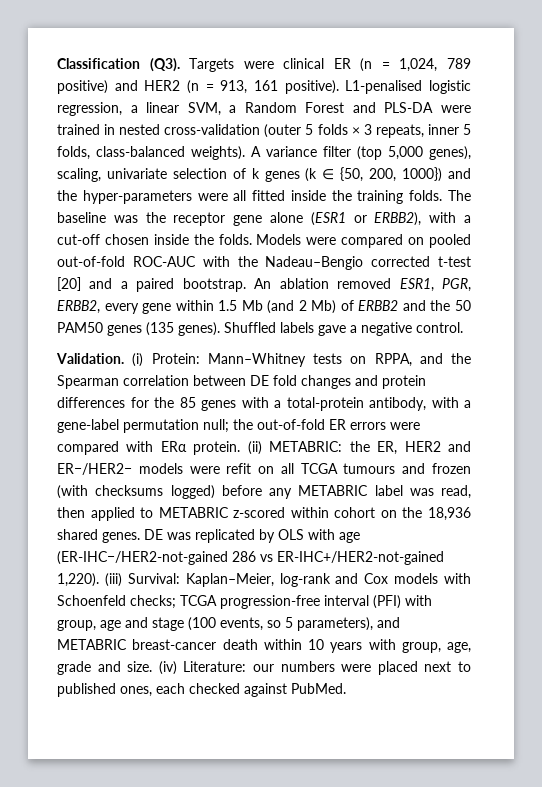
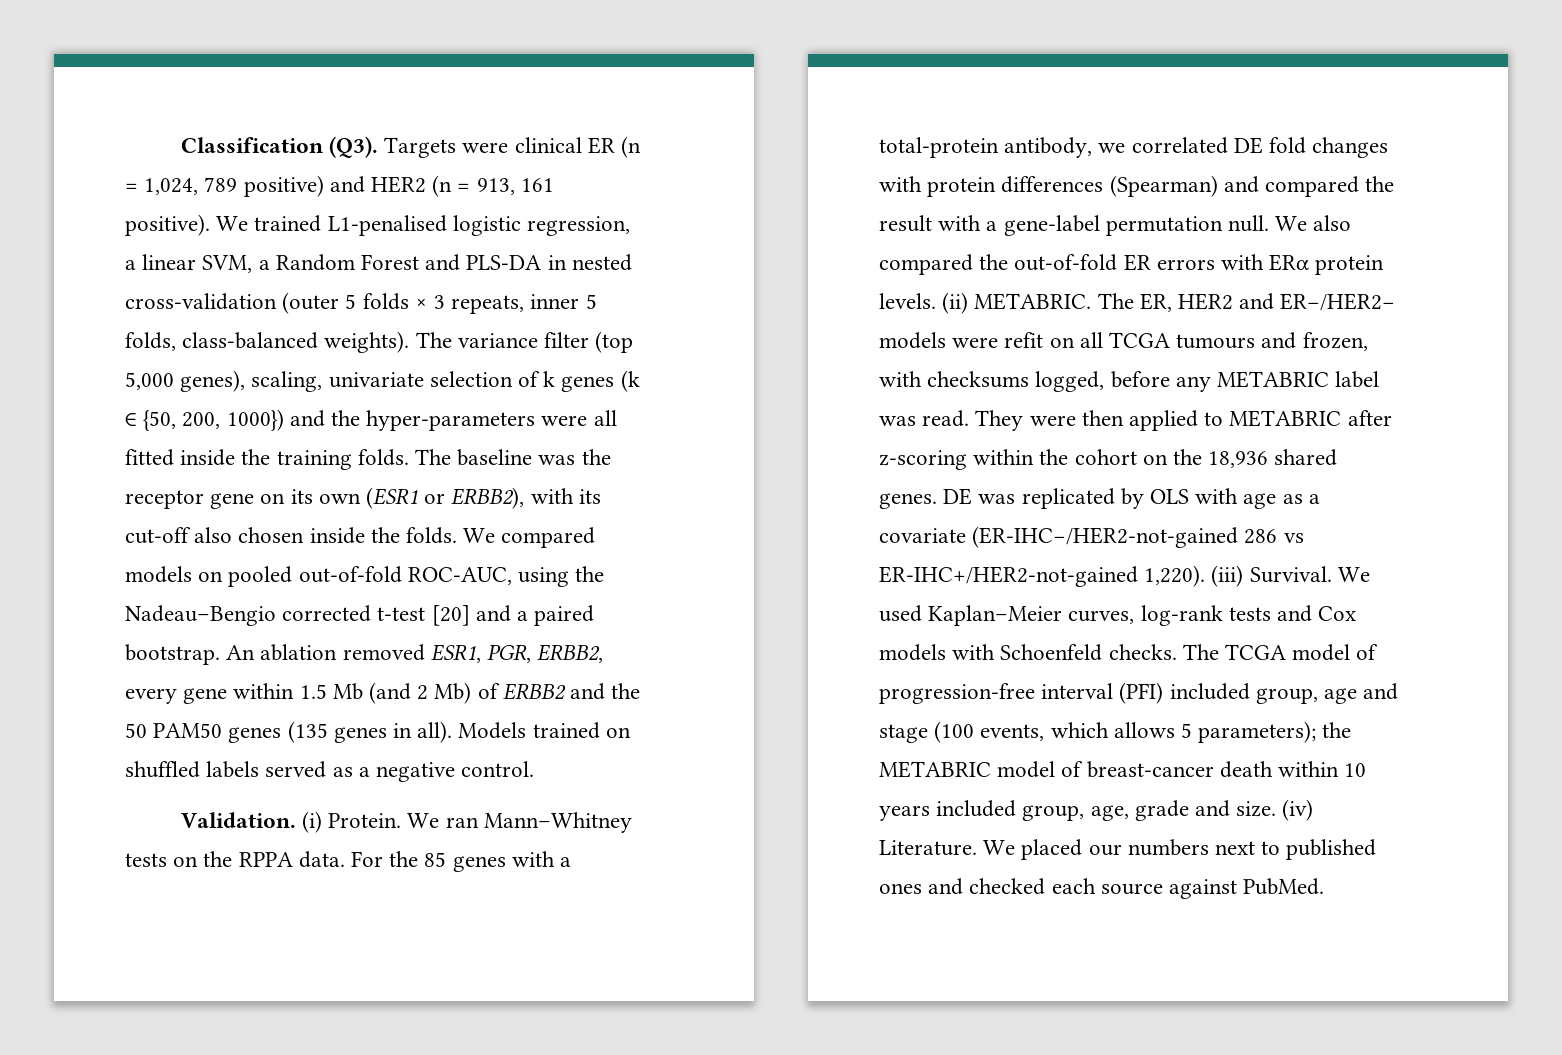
(339, 87) none -> [216,215,322,232] We trained
[440,105,471,113] [57,124,100,135] were trained -> (542, 262) none
[251,146,261,157] A -> [415,332,452,348] The
[270,212,303,223] alone -> [260,489,361,504] on its own
[464,215,472,223] [57,234,100,245] a cut-off -> [578,489,601,504] [125,527,233,544] its cut-off also
[256,234,404,248] Models were compared -> [463,527,596,548] [125,566,192,583] We compared models
[132,256,230,267] ROC-AUC with -> [407,567,570,587] ROC-AUC, using
[178,322,346,336] genes). Shuffled labels gave -> [333,721,631,743] [125,761,353,778] genes in all). Models trained on shuffled labels served as
[151,353,471,367] [57,375,426,389] [57,397,149,408] Protein: Mann–Whitney tests on RPPA, and the Spearman correlation between DE fold changes and protein differences for -> [328,812,632,833] [125,851,384,868] Protein. We ran Mann–Whitney tests on the RPPA data. For
[431,397,471,408] [57,419,420,433] [57,441,370,455] with a gene-label permutation null; the out-of-fold ER errors were compared with ERα protein. (ii) METABRIC: the -> [1098,137,1389,158] [879,175,1395,197] [879,215,1352,236] [879,254,1385,275] [879,292,1134,314] we correlated DE fold changes with protein differences (Spearman) and compared the result with a gene-label permutation null. We also compared the out-of-fold ER errors with ERα protein levels. (ii) METABRIC. The
[431,463,471,474] [57,485,215,499] frozen (with checksums logged) -> [1302,332,1368,351] [879,371,1105,392] frozen, with checksums logged,
[441,485,471,499] read, -> [922,410,1076,431] read. They were
[233,507,329,518] z-scored within -> [1347,410,1392,426] [879,449,1069,470] after z-scoring within the
(360, 537) none -> [1282,494,1320,504] [879,528,966,543] as a covariate
[127,573,331,587] Survival: Kaplan–Meier, log-rank -> [1249,566,1370,583] [879,605,1271,626] Survival. We used Kaplan–Meier curves, log-rank tests
[130,595,217,609] checks; TCGA -> [1108,644,1379,661] checks. The TCGA model of
[405,595,432,606] with -> [1169,683,1250,700] included
[267,617,400,631] [57,639,127,650] so 5 parameters), and METABRIC -> [1050,721,1352,743] [879,761,1084,778] which allows 5 parameters); the METABRIC model of
[368,639,396,650] with -> [936,800,1017,817] included
[183,661,472,675] [57,683,240,697] Literature: our numbers were placed next to published ones, each checked -> [879,839,1377,860] [879,878,1163,895] Literature. We placed our numbers next to published ones and checked each source

